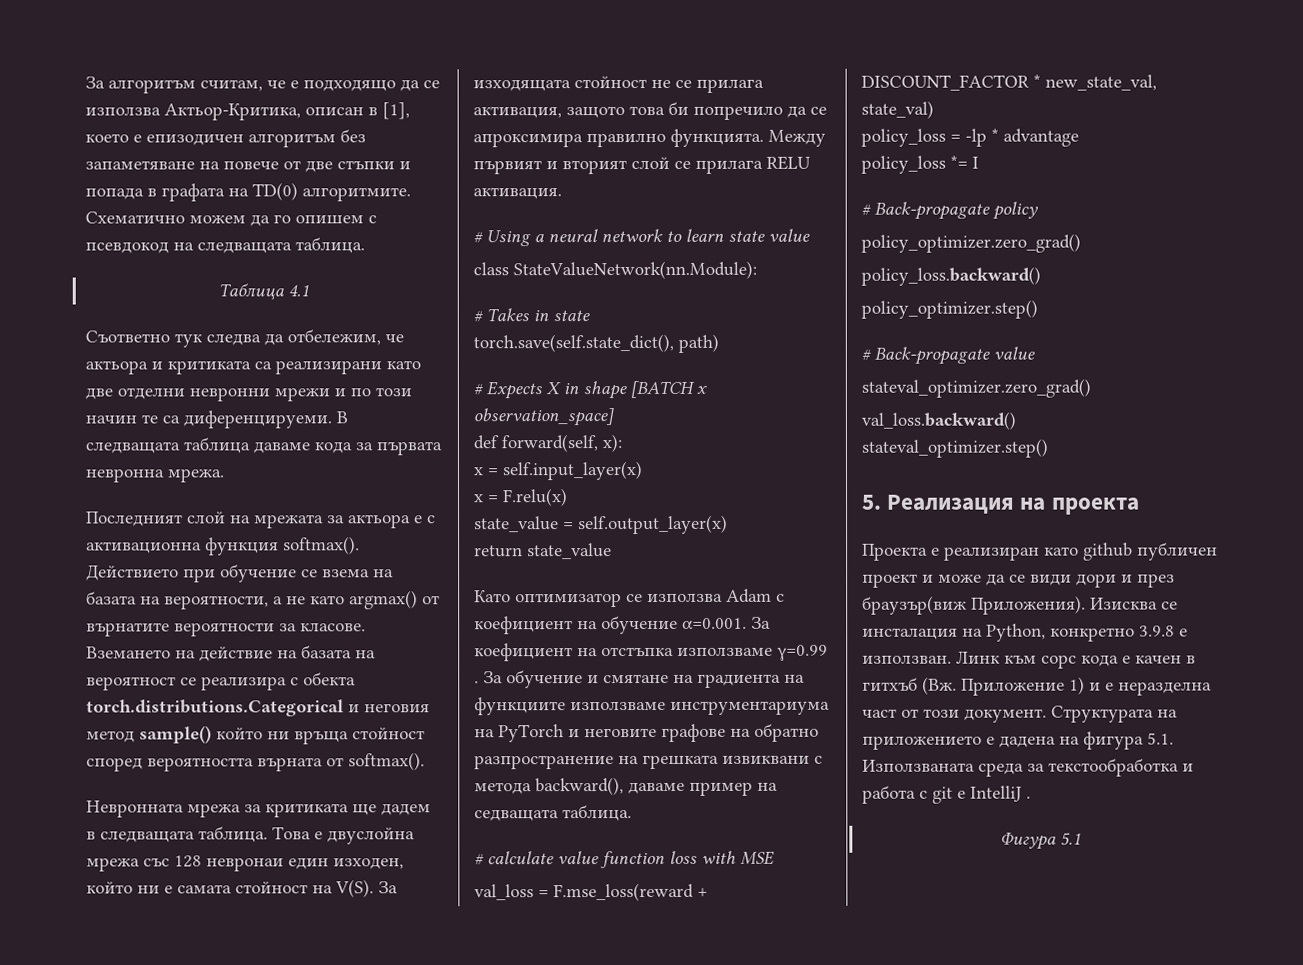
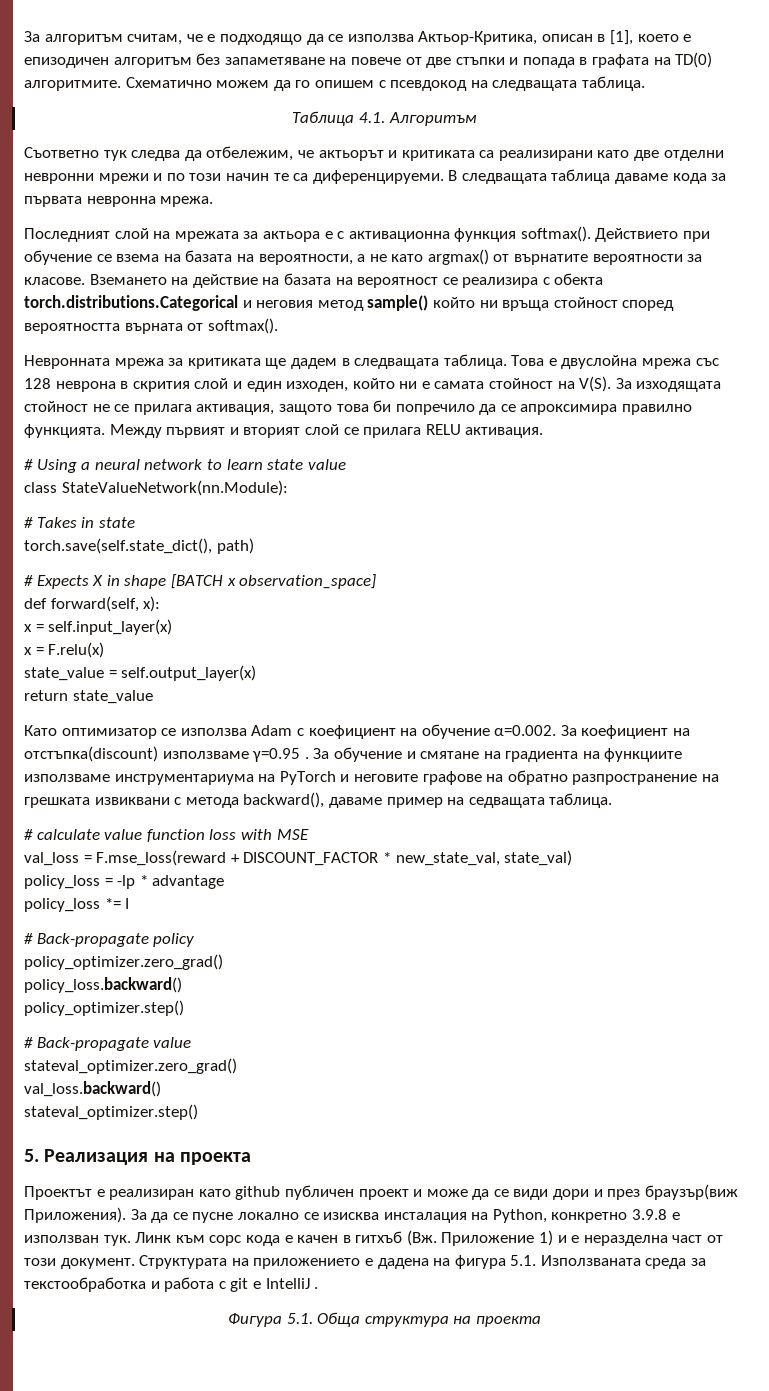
[287,284,309,297] 4.1 -> [358,112,477,126] 4.1. Алгоритъм
[85,360,148,375] актьора -> [318,150,384,161] актьорът
[206,857,284,872] невронаи -> [55,378,242,392] неврона в скрития слой и
[682,617,747,629] α=0.001. -> [494,725,557,736] α=0.002.
[601,644,828,661] отстъпка използваме γ=0.99 -> [24,746,301,762] отстъпка(discount) използваме γ=0.95
[862,543,928,561] Проекта -> [24,1186,92,1200] Проектът
[1090,597,1178,610] Изисква се -> [130,1209,380,1223] За да се пусне локално се изисква
[862,654,952,664] използван. -> [24,1235,131,1246] използван тук.
[1059,832,1081,846] 5.1 -> [286,1312,541,1327] 5.1. Обща структура на проекта

